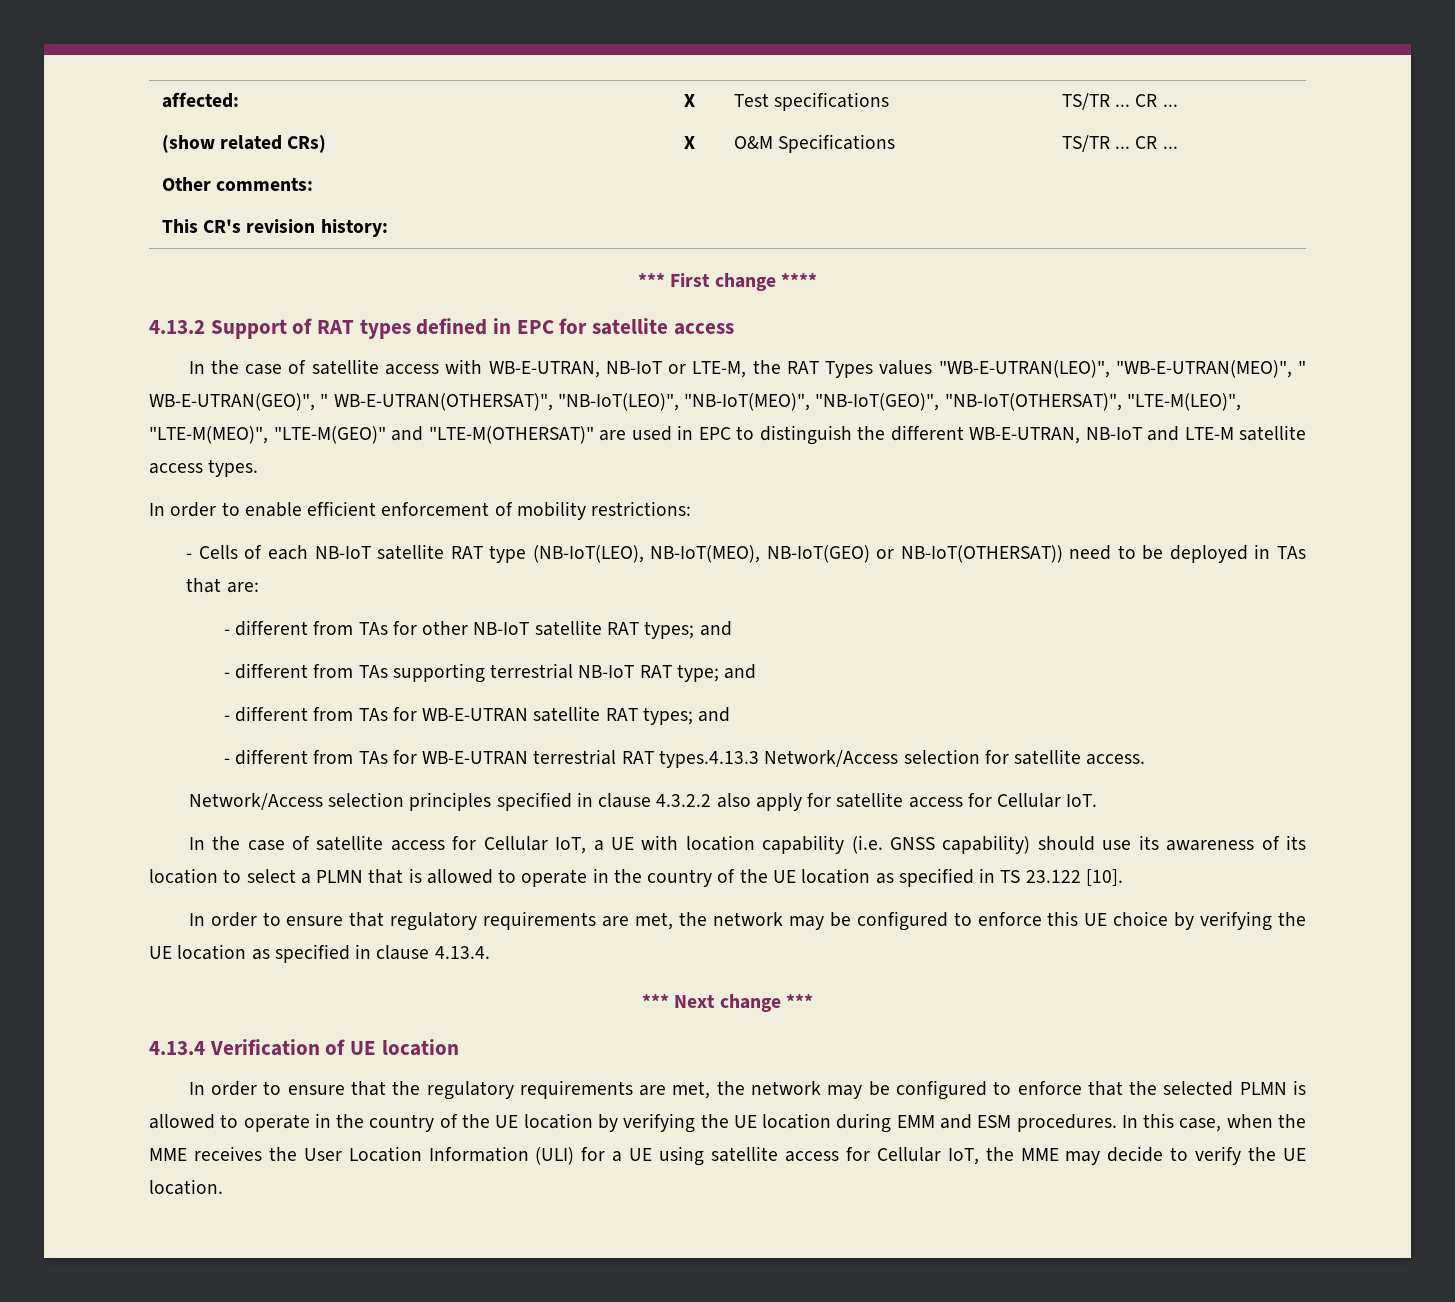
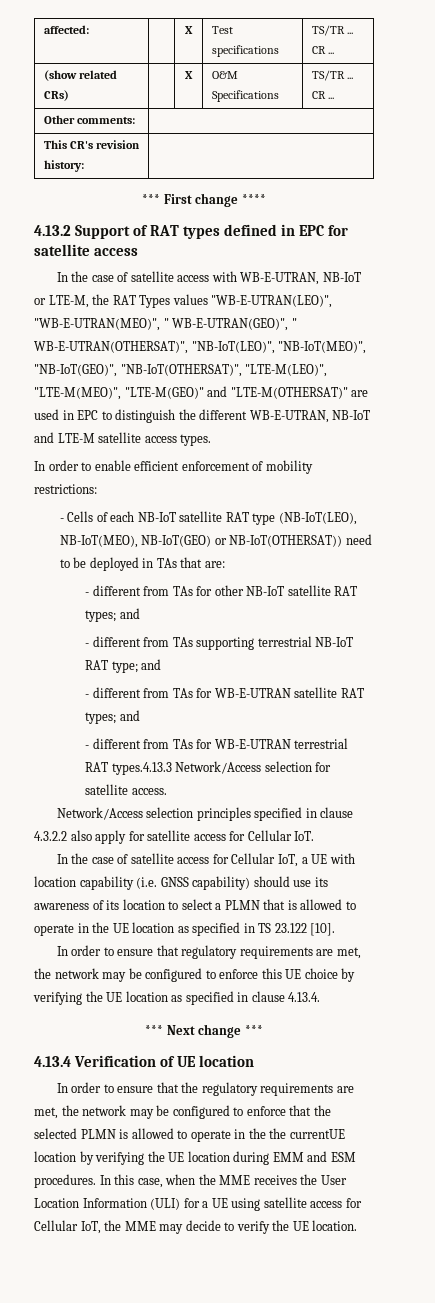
[647,869,768,887] country of the -> (110, 927) none
[369,1114,519,1132] country of the UE -> [269,1128,345,1139] the currentUE

